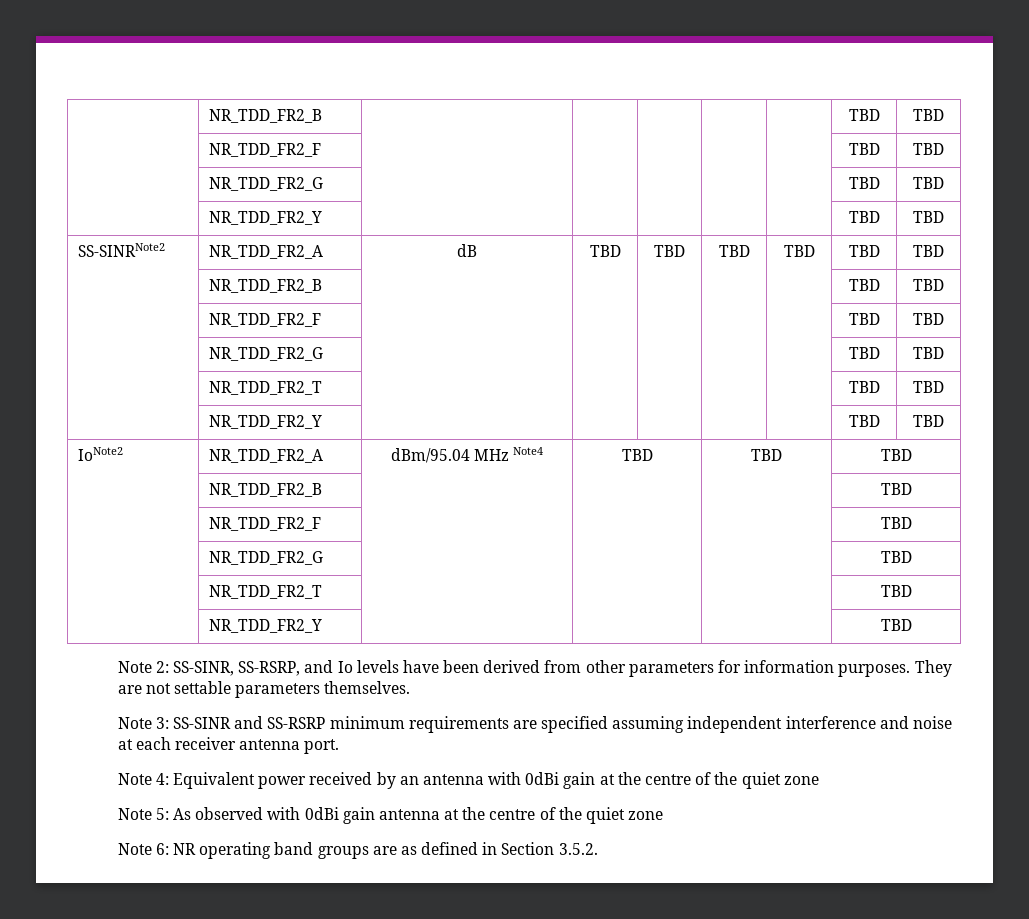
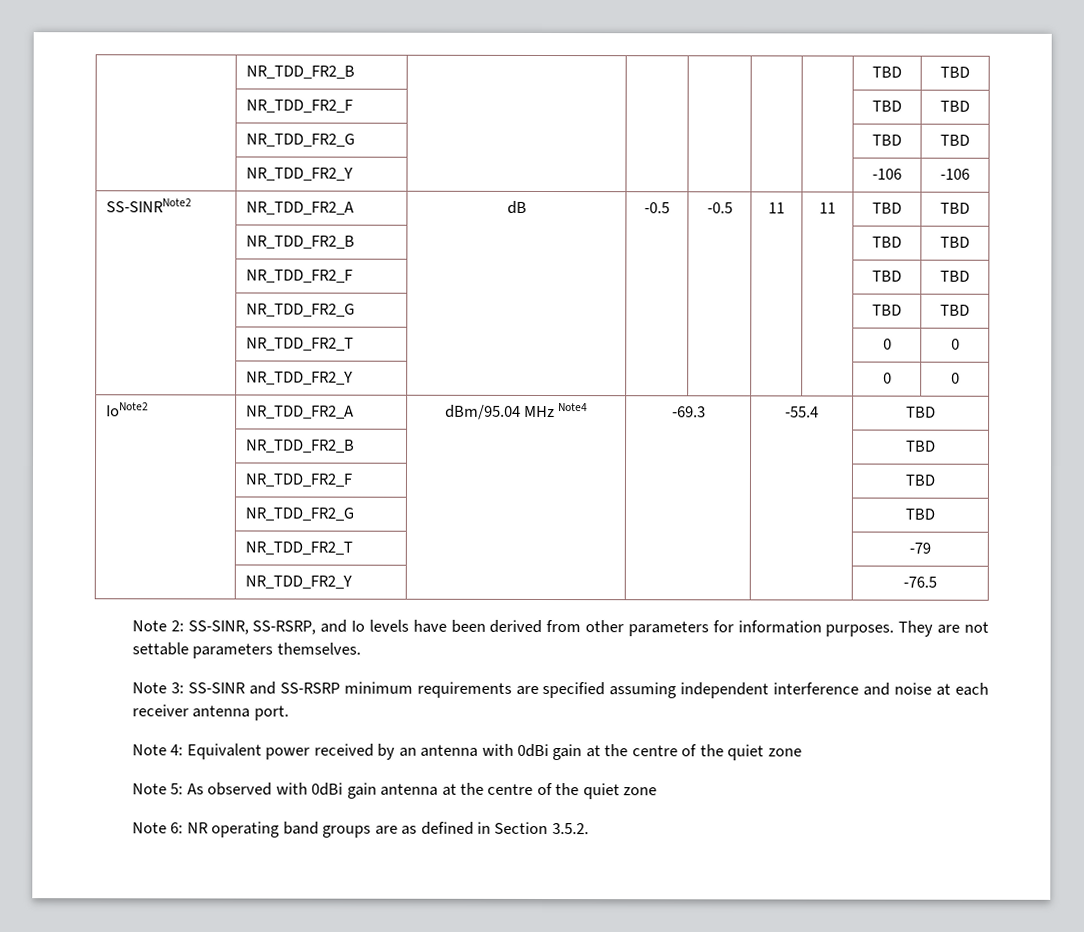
[848,211,880,223] [913,211,944,223] TBD | TBD -> [872,168,902,180] [940,168,970,180] -106 | -106
[589,245,621,257] [654,245,685,257] [718,245,750,257] [783,245,815,257] TBD | TBD | TBD | TBD -> [644,202,670,214] [706,202,733,214] [768,202,785,214] [819,202,836,214] -0.5 | -0.5 | 11 | 11
[848,381,880,393] [913,381,944,393] [209,415,323,429] [848,415,880,427] [913,415,944,427] TBD | TBD // | NR_TDD_FR2_Y | | | | | | TBD | TBD -> [882,338,892,350] [950,338,960,350] [246,371,354,385] [882,372,892,384] [950,372,960,384] 0 | 0 // | NR_TDD_FR2_Y | | | | | | 0 | 0
[621,449,653,461] [751,449,782,461] TBD | TBD -> [671,406,706,418] [785,406,819,418] -69.3 | -55.4
[880,585,912,597] [209,619,323,633] [880,619,912,631] TBD // | NR_TDD_FR2_Y | | | | TBD -> [909,542,931,554] [245,575,353,589] [903,576,937,588] -79 // | NR_TDD_FR2_Y | | | | -76.5

